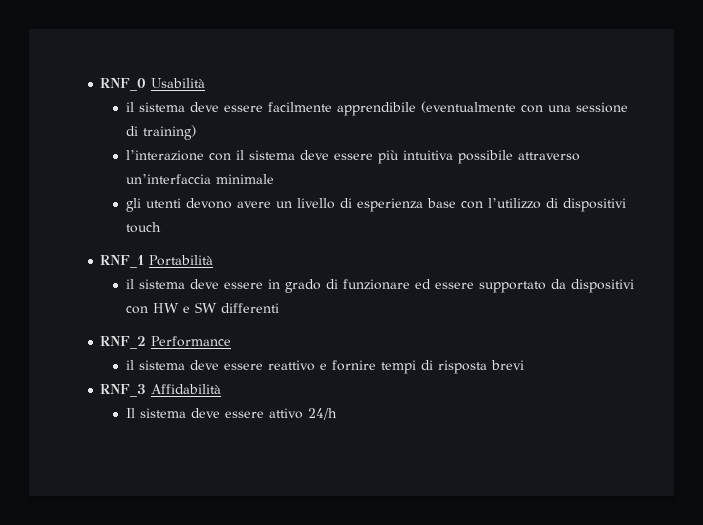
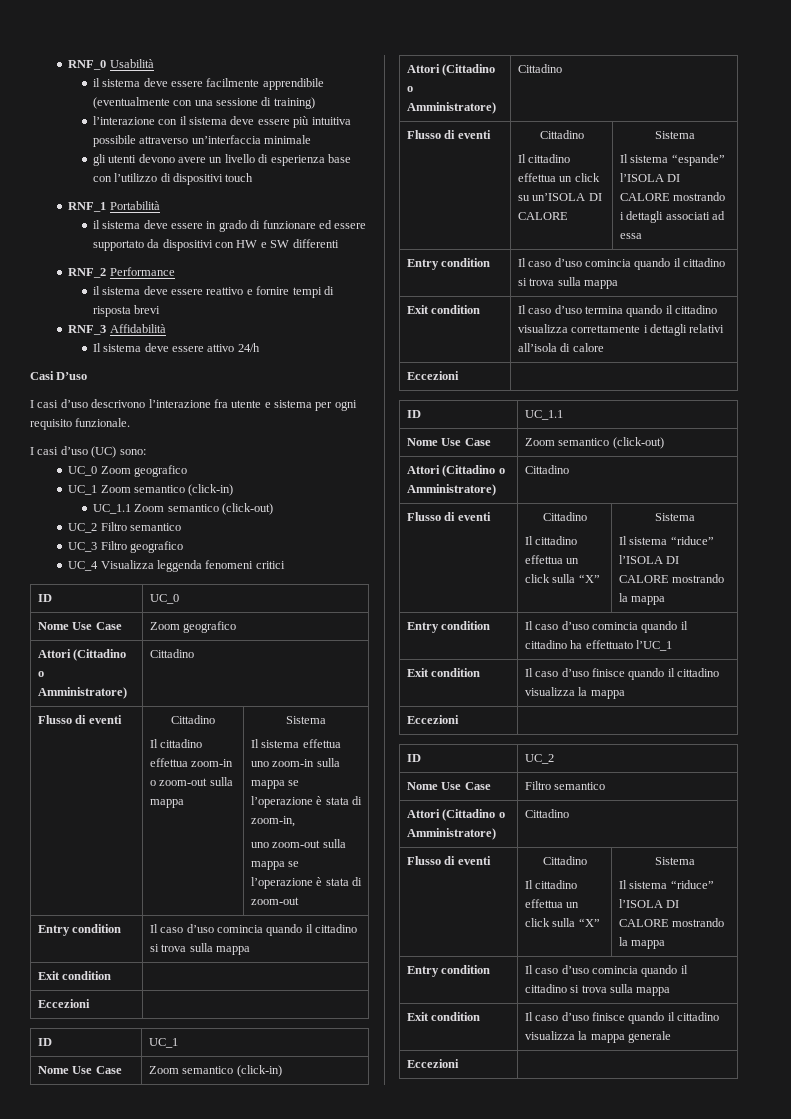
(337, 414) none -> [30,371,88,380] [30,399,357,411] [30,418,131,430] [30,446,146,458] [68,465,188,477] [68,484,234,496] [92,503,274,515] [68,522,182,533] [68,541,184,553] [68,560,285,572] [37,594,52,602] [149,594,179,604] [37,622,122,630] [149,621,237,633] [37,649,127,661] [37,671,44,677] [37,687,127,699] [149,649,194,658] [37,715,122,724] [171,715,215,724] [149,739,203,748] [149,758,234,767] [149,777,233,786] [149,799,184,808] [286,716,326,724] [250,739,341,748] [250,758,340,767] [250,780,300,789] [250,796,362,808] [250,816,295,827] [250,839,346,848] [250,861,300,870] [250,877,362,889] [250,897,299,905] [37,924,122,936] [149,924,358,936] [149,943,250,955] [37,971,112,980] [37,999,90,1008] [37,1038,52,1046] [148,1038,178,1048] [37,1066,122,1074] [148,1065,282,1077] [406,64,496,76] [406,86,413,92] [406,102,496,114] [517,64,562,73] [406,130,491,139] [539,130,584,139] [517,154,571,163] [517,173,600,182] [517,193,602,201] [517,212,568,220] [655,131,695,139] [619,154,725,166] [619,173,681,182] [619,192,726,201] [619,211,725,223] [619,233,642,239] [406,258,491,270] [517,258,726,270] [517,277,618,289] [406,305,481,314] [517,305,718,317] [517,324,725,336] [517,343,604,352] [406,371,459,380] [406,410,421,418] [524,410,563,420] [406,438,491,446] [524,437,664,449] [406,465,505,477] [406,484,496,496] [524,465,569,474] [406,512,491,521] [542,512,587,521] [524,536,578,545] [524,555,580,564] [524,574,600,583] [654,513,695,521] [618,536,714,545] [618,555,680,564] [618,574,725,583] [618,593,666,605] [406,621,491,633] [524,621,688,633] [524,640,672,651] [406,668,481,677] [524,668,720,680] [524,687,625,699] [406,715,459,724] [406,754,421,762] [524,754,554,764] [406,782,491,790] [524,781,606,790] [406,809,505,821] [406,828,496,840] [524,809,569,818] [406,856,491,865] [542,856,587,865] [524,880,578,889] [524,899,580,908] [524,918,600,927] [654,857,695,865] [618,880,714,889] [618,899,680,908] [618,918,725,927] [618,937,666,949] [406,965,491,977] [524,965,688,977] [524,984,671,996] [406,1012,481,1021] [524,1012,720,1024] [524,1031,671,1043] [406,1059,459,1068] // Casi D’uso // I casi d’uso descrivono l’interazione fra utente e sistema per ogni requisito funzionale. // I casi d’uso (UC) sono: // UC_0 Zoom geografico // UC_1 Zoom semantico (click-in) // UC_1.1 Zoom semantico (click-out) // UC_2 Filtro semantico // UC_3 Filtro geografico // UC_4 Visualizza leggenda fenomeni critici // ID | UC_0 // Nome Use Case | Zoom geografico // Attori (Cittadino o Amministratore) | Cittadino // Flusso di eventi | Cittadino // Il cittadino effettua zoom-in o zoom-out sulla mappa | Sistema // Il sistema effettua uno zoom-in sulla mappa se l’operazione è stata di zoom-in, // uno zoom-out sulla mappa se l’operazione è stata di zoom-out // Entry condition | Il caso d’uso comincia quando il cittadino si trova sulla mappa // Exit condition | // Eccezioni | // ID | UC_1 // Nome Use Case | Zoom semantico (click-in) // Attori (Cittadino o Amministratore) | Cittadino // Flusso di eventi | Cittadino // Il cittadino effettua un click su un’ISOLA DI CALORE | Sistema // Il sistema “espande” l’ISOLA DI CALORE mostrando i dettagli associati ad essa // Entry condition | Il caso d’uso comincia quando il cittadino si trova sulla mappa // Exit condition | Il caso d’uso termina quando il cittadino visualizza correttamente i dettagli relativi all’isola di calore // Eccezioni | // ID | UC_1.1 // Nome Use Case | Zoom semantico (click-out) // Attori (Cittadino o Amministratore) | Cittadino // Flusso di eventi | Cittadino // Il cittadino effettua un click sulla “X” | Sistema // Il sistema “riduce” l’ISOLA DI CALORE mostrando la mappa // Entry condition | Il caso d’uso comincia quando il cittadino ha effettuato l’UC_1 // Exit condition | Il caso d’uso finisce quando il cittadino visualizza la mappa // Eccezioni | // ID | UC_2 // Nome Use Case | Filtro semantico // Attori (Cittadino o Amministratore) | Cittadino // Flusso di eventi | Cittadino // Il cittadino effettua un click sulla “X” | Sistema // Il sistema “riduce” l’ISOLA DI CALORE mostrando la mappa // Entry condition | Il caso d’uso comincia quando il cittadino si trova sulla mappa // Exit condition | Il caso d’uso finisce quando il cittadino visualizza la mappa generale // Eccezioni |

